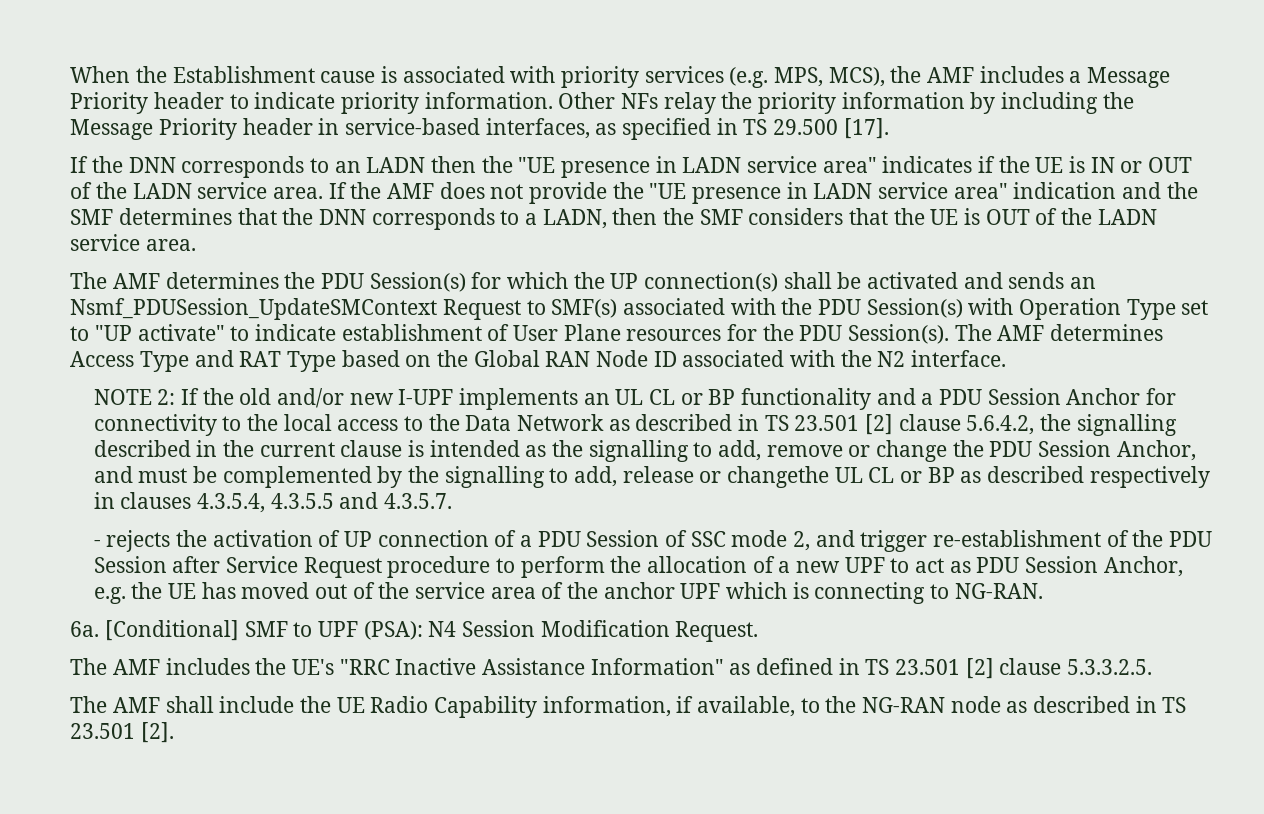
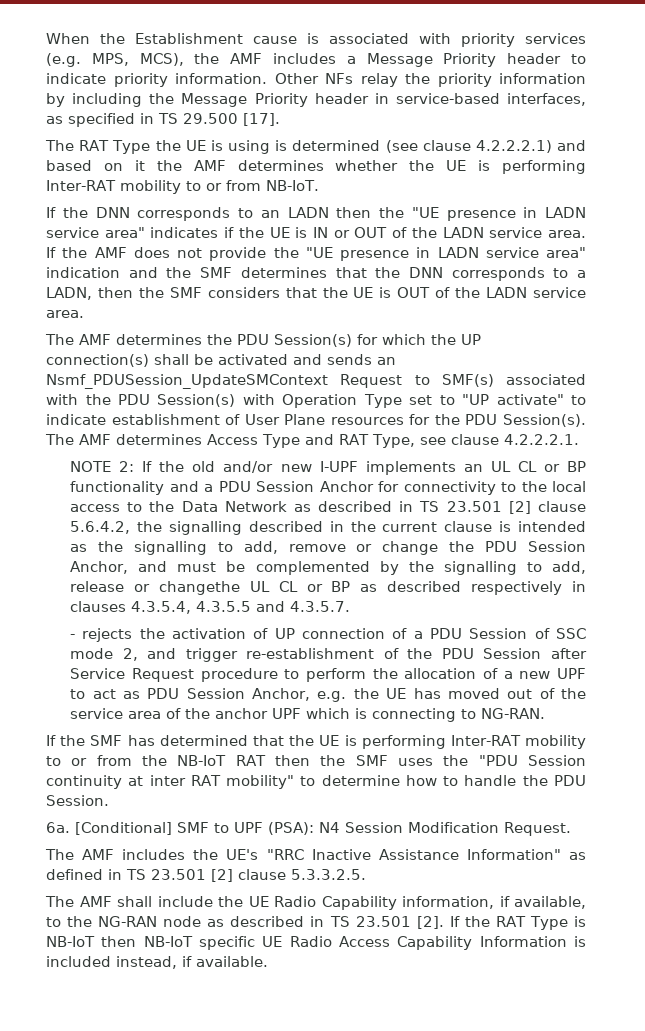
(889, 128) none -> [45,140,586,154] [46,160,586,174] [46,180,320,194] // The RAT Type the UE is using is determined (see clause 4.2.2.2.1) and based on it the AMF determines whether the UE is performing Inter-RAT mobility to or from NB-IoT.
[286,350,1007,372] Type based on the Global RAN Node ID associated with the N2 interface. -> [372,434,580,448] Type, see clause 4.2.2.2.1.
(1043, 591) none -> [46,735,586,749] [46,755,586,766] [46,775,587,789] [46,795,110,806] // If the SMF has determined that the UE is performing Inter-RAT mobility to or from the NB-IoT RAT then the SMF uses the "PDU Session continuity at inter RAT mobility" to determine how to handle the PDU Session.
(174, 732) none -> [449,916,586,930] [46,936,586,950] [46,956,269,969] If the RAT Type is NB-IoT then NB-IoT specific UE Radio Access Capability Information is included instead, if available.

